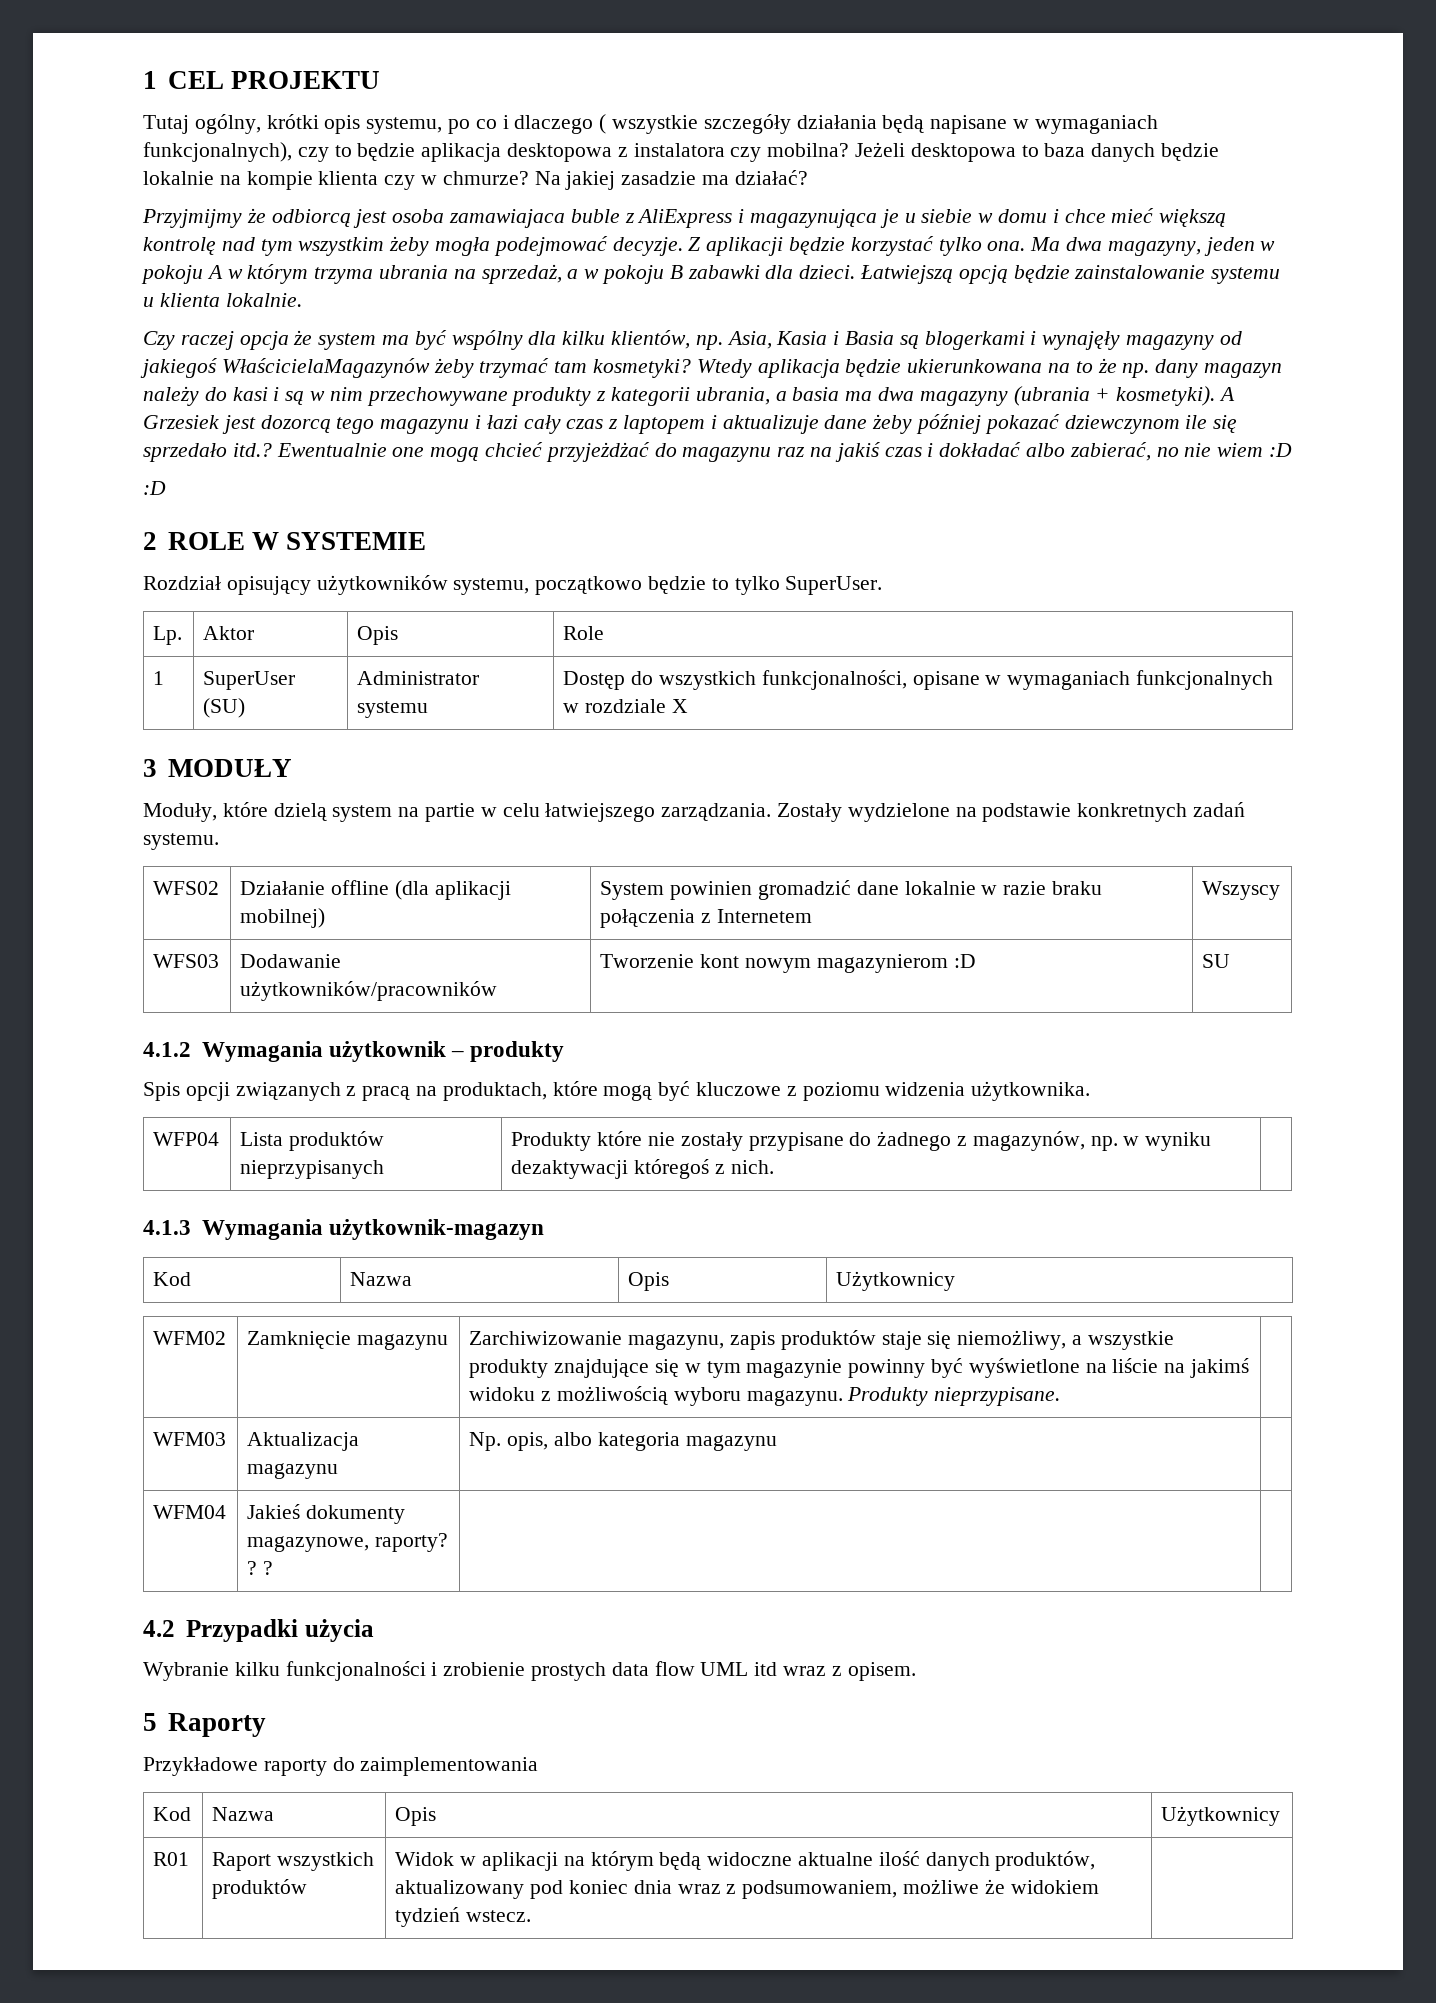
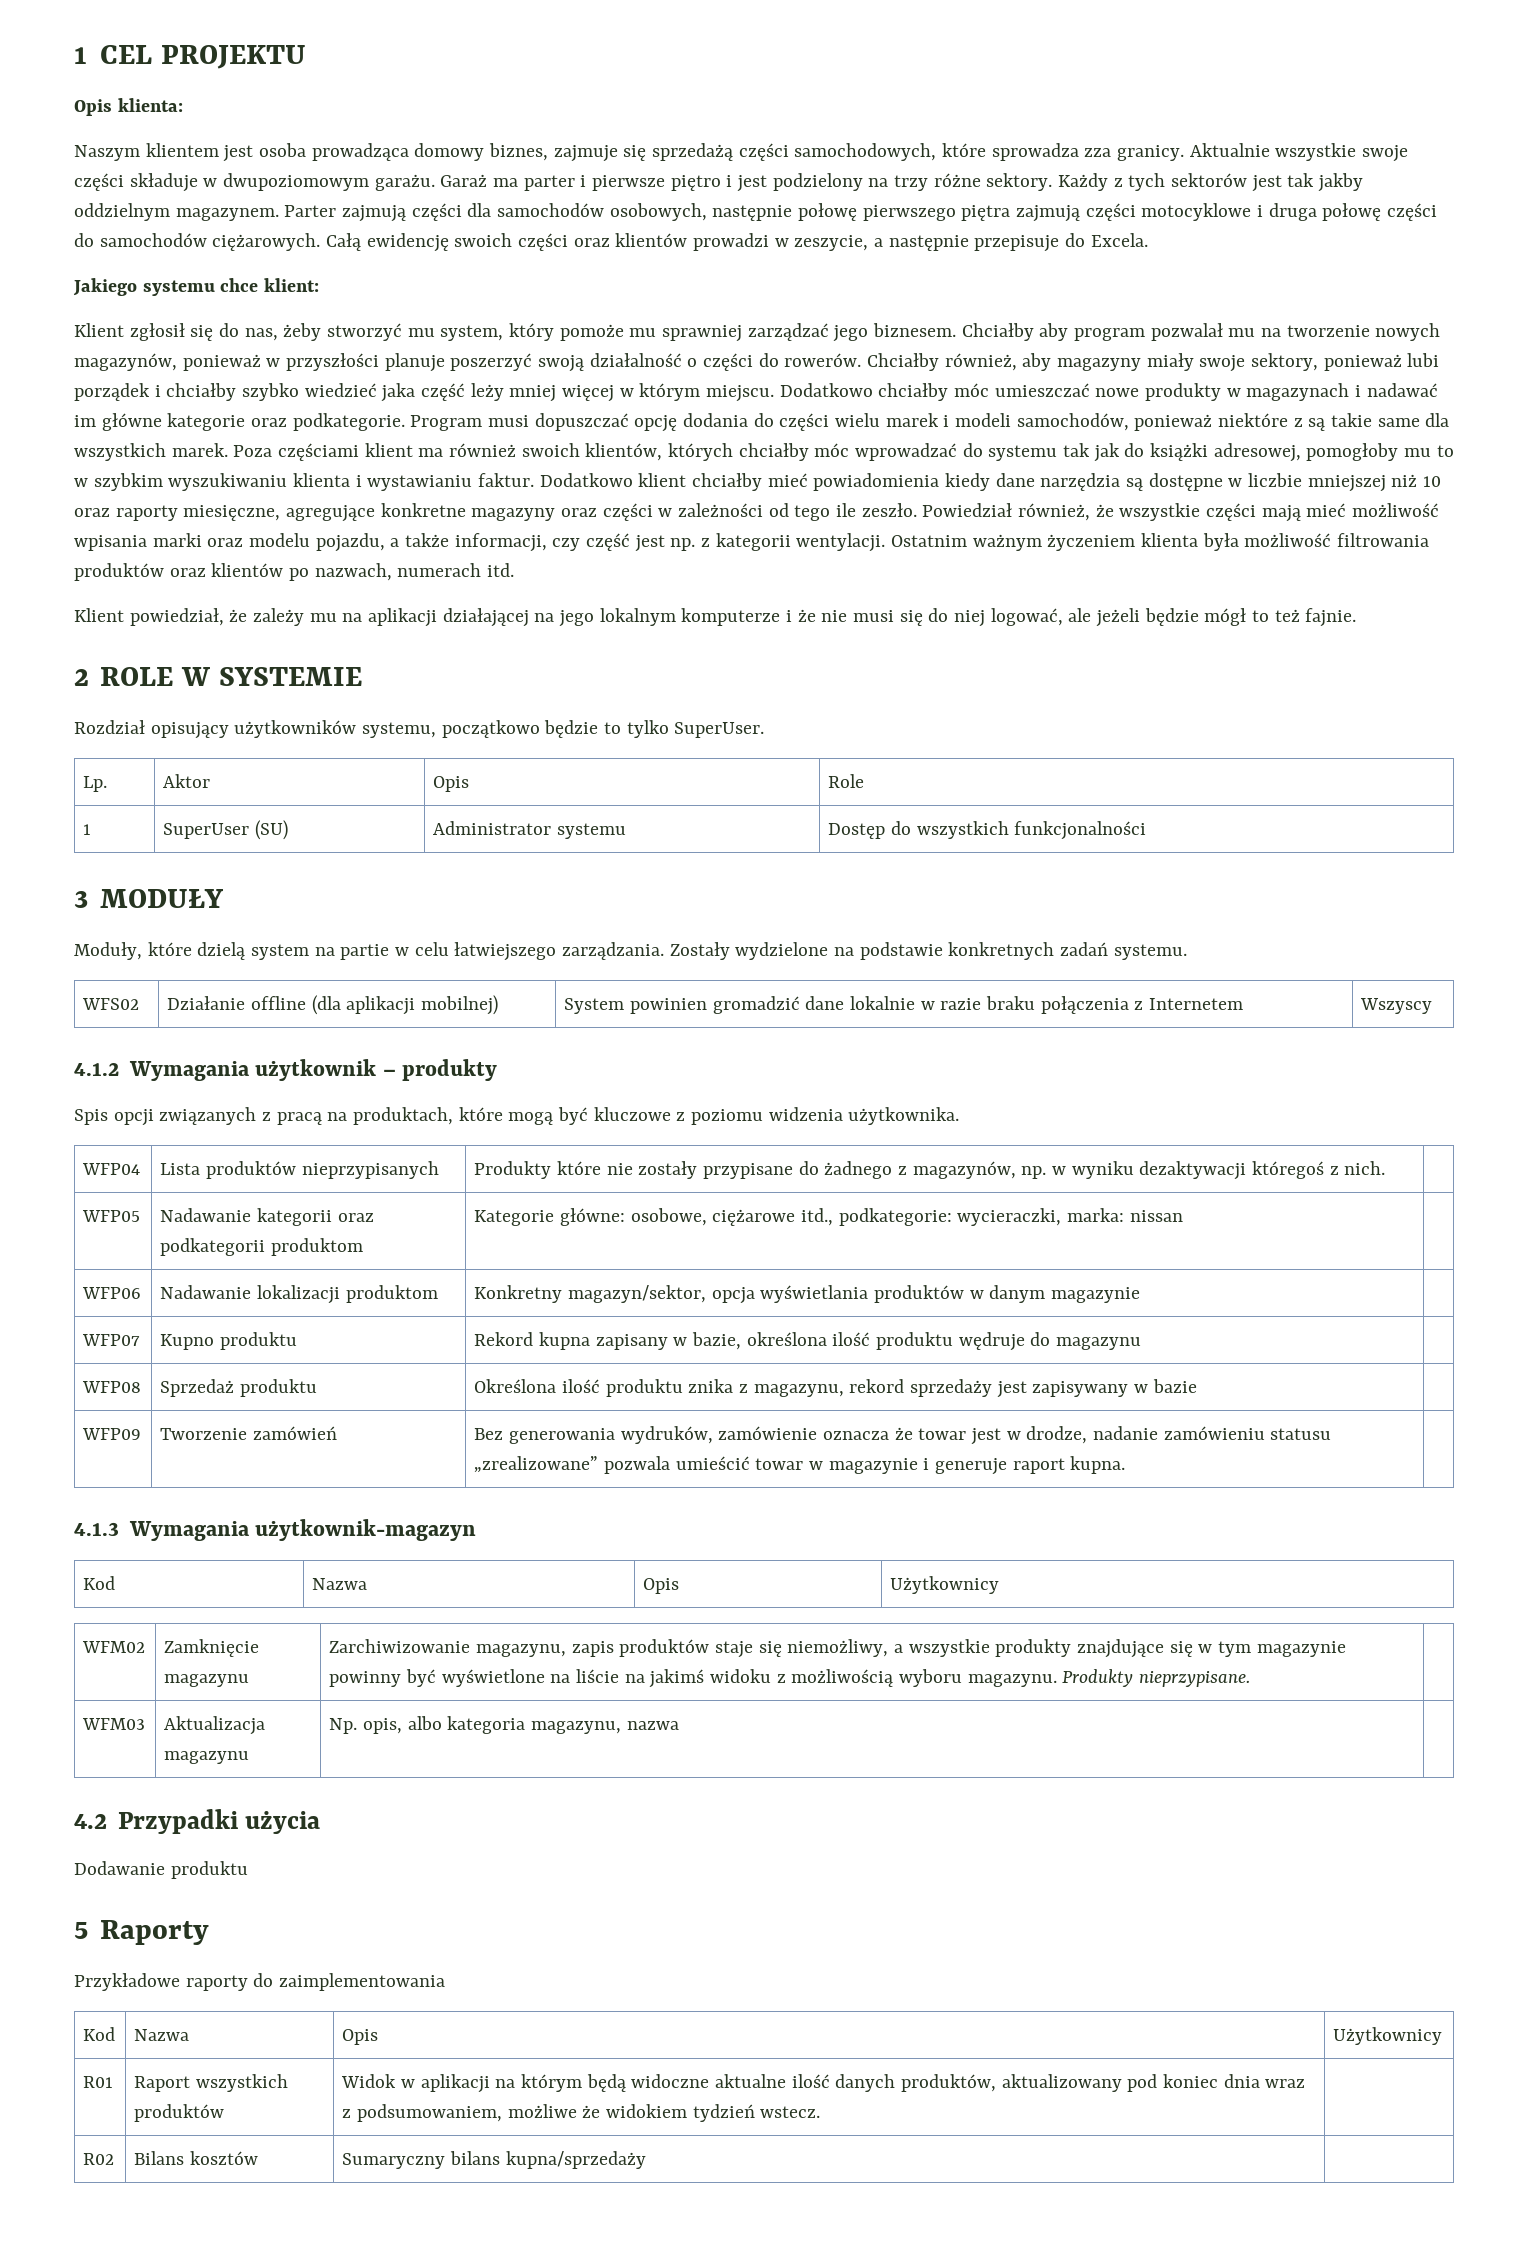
[143,114,1158,134] [143,142,1220,162] [143,170,808,190] [142,208,1227,228] [143,236,1276,256] [141,264,1281,284] [143,293,302,307] [143,330,1242,350] [140,358,1283,378] [143,386,1236,406] [143,414,1238,434] [143,442,1293,462] [143,481,166,495] Tutaj ogólny, krótki opis systemu, po co i dlaczego ( wszystkie szczegóły działania będą napisane w wymaganiach funkcjonalnych), czy to będzie aplikacja desktopowa z instalatora czy mobilna? Jeżeli desktopowa to baza danych będzie lokalnie na kompie klienta czy w chmurze? Na jakiej zasadzie ma działać? // Przyjmijmy że odbiorcą jest osoba zamawiajaca buble z AliExpress i magazynująca je u siebie w domu i chce mieć większą kontrolę nad tym wszystkim żeby mogła podejmować decyzje. Z aplikacji będzie korzystać tylko ona. Ma dwa magazyny, jeden w pokoju A w którym trzyma ubrania na sprzedaż, a w pokoju B zabawki dla dzieci. Łatwiejszą opcją będzie zainstalowanie systemu u klienta lokalnie. // Czy raczej opcja że system ma być wspólny dla kilku klientów, np. Asia, Kasia i Basia są blogerkami i wynajęły magazyny od jakiegoś WłaścicielaMagazynów żeby trzymać tam kosmetyki? Wtedy aplikacja będzie ukierunkowana na to że np. dany magazyn należy do kasi i są w nim przechowywane produkty z kategorii ubrania, a basia ma dwa magazyny (ubrania + kosmetyki). A Grzesiek jest dozorcą tego magazynu i łazi cały czas z laptopem i aktualizuje dane żeby później pokazać dziewczynom ile się sprzedało itd.? Ewentualnie one mogą chcieć przyjeżdżać do magazynu raz na jakiś czas i dokładać albo zabierać, no nie wiem :D // :D -> [74,98,183,116] [74,143,1409,162] [74,173,1364,192] [74,203,1438,222] [74,233,1148,252] [73,278,320,296] [74,323,1441,342] [74,353,1440,372] [74,383,1438,402] [74,413,1450,432] [74,443,1454,462] [74,473,1442,492] [74,503,1440,522] [74,533,1430,552] [74,563,515,581] [74,608,1357,627] Opis klienta: // Naszym klientem jest osoba prowadząca domowy biznes, zajmuje się sprzedażą części samochodowych, które sprowadza zza granicy. Aktualnie wszystkie swoje części składuje w dwupoziomowym garażu. Garaż ma parter i pierwsze piętro i jest podzielony na trzy różne sektory. Każdy z tych sektorów jest tak jakby oddzielnym magazynem. Parter zajmują części dla samochodów osobowych, następnie połowę pierwszego piętra zajmują części motocyklowe i druga połowę części do samochodów ciężarowych. Całą ewidencję swoich części oraz klientów prowadzi w zeszycie, a następnie przepisuje do Excela. // Jakiego systemu chce klient: // Klient zgłosił się do nas, żeby stworzyć mu system, który pomoże mu sprawniej zarządzać jego biznesem. Chciałby aby program pozwalał mu na tworzenie nowych magazynów, ponieważ w przyszłości planuje poszerzyć swoją działalność o części do rowerów. Chciałby również, aby magazyny miały swoje sektory, ponieważ lubi porządek i chciałby szybko wiedzieć jaka część leży mniej więcej w którym miejscu. Dodatkowo chciałby móc umieszczać nowe produkty w magazynach i nadawać im główne kategorie oraz podkategorie. Program musi dopuszczać opcję dodania do części wielu marek i modeli samochodów, ponieważ niektóre z są takie same dla wszystkich marek. Poza częściami klient ma również swoich klientów, których chciałby móc wprowadzać do systemu tak jak do książki adresowej, pomogłoby mu to w szybkim wyszukiwaniu klienta i wystawianiu faktur. Dodatkowo klient chciałby mieć powiadomienia kiedy dane narzędzia są dostępne w liczbie mniejszej niż 10 oraz raporty miesięczne, agregujące konkretne magazyny oraz części w zależności od tego ile zeszło. Powiedział również, że wszystkie części mają mieć możliwość wpisania marki oraz modelu pojazdu, a także informacji, czy część jest np. z kategorii wentylacji. Ostatnim ważnym życzeniem klienta była możliwość filtrowania produktów oraz klientów po nazwach, numerach itd. // Klient powiedział, że zależy mu na aplikacji działającej na jego lokalnym komputerze i że nie musi się do niej logować, ale jeżeli będzie mógł to też fajnie.
[761,670,1274,690] [563,699,689,713] funkcjonalności, opisane w wymaganiach funkcjonalnych w rozdziale X -> [1014,821,1147,840] funkcjonalności
[153,954,220,968] [240,954,342,968] [240,981,498,1001] [600,954,976,973] [1202,954,1231,968] // WFS03 | Dodawanie użytkowników/pracowników | Tworzenie kont nowym magazynierom :D | SU -> (1433, 1006) none
(774, 1167) none -> [82,1210,141,1222] [160,1208,374,1226] [160,1238,363,1256] [474,1208,1183,1226] [82,1287,142,1299] [160,1285,438,1304] [474,1285,1141,1304] [82,1334,141,1346] [160,1332,297,1350] [474,1332,1142,1351] [82,1381,142,1393] [160,1379,317,1397] [474,1379,1197,1398] [82,1428,142,1440] [160,1426,337,1440] [474,1426,1332,1445] [474,1456,1126,1475] // WFP05 | Nadawanie kategorii oraz podkategorii produktom | Kategorie główne: osobowe, ciężarowe itd., podkategorie: wycieraczki, marka: nissan | // WFP06 | Nadawanie lokalizacji produktom | Konkretny magazyn/sektor, opcja wyświetlania produktów w danym magazynie | // WFP07 | Kupno produktu | Rekord kupna zapisany w bazie, określona ilość produktu wędruje do magazynu | // WFP08 | Sprzedaż produktu | Określona ilość produktu znika z magazynu, rekord sprzedaży jest zapisywany w bazie | // WFP09 | Tworzenie zamówień | Bez generowania wydruków, zamówienie oznacza że towar jest w drodze, nadanie zamówieniu statusu „zrealizowane” pozwala umieścić towar w magazynie i generuje raport kupna. |
[685,1435,777,1451] [153,1505,227,1519] [247,1504,406,1524] [247,1533,449,1552] [247,1561,274,1575] [143,1619,374,1642] [143,1661,916,1681] magazynu | // WFM04 | Jakieś dokumenty magazynowe, raporty? ? ? | | // 4.2 Przypadki użycia // Wybranie kilku funkcjonalności i zrobienie prostych data flow UML itd wraz z opisem. -> [531,1721,679,1734] [74,1809,321,1834] [74,1861,248,1879] magazynu, nazwa | // 4.2 Przypadki użycia // Dodawanie produktu
(532, 1916) none -> [83,2153,115,2165] [134,2151,258,2165] [342,2151,646,2169] // R02 | Bilans kosztów | Sumaryczny bilans kupna/sprzedaży |

